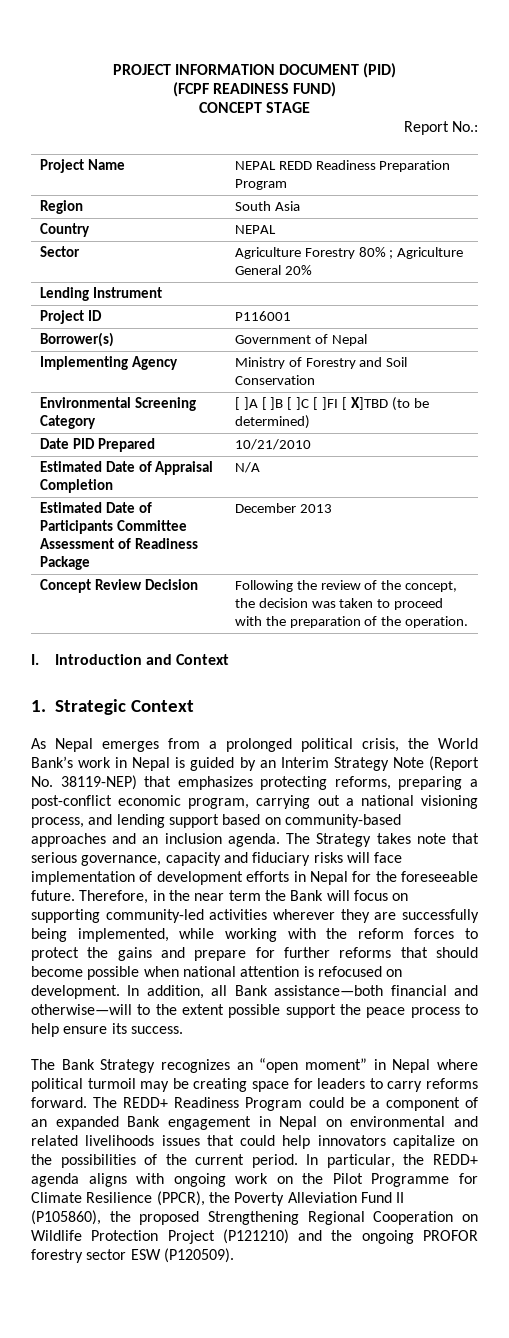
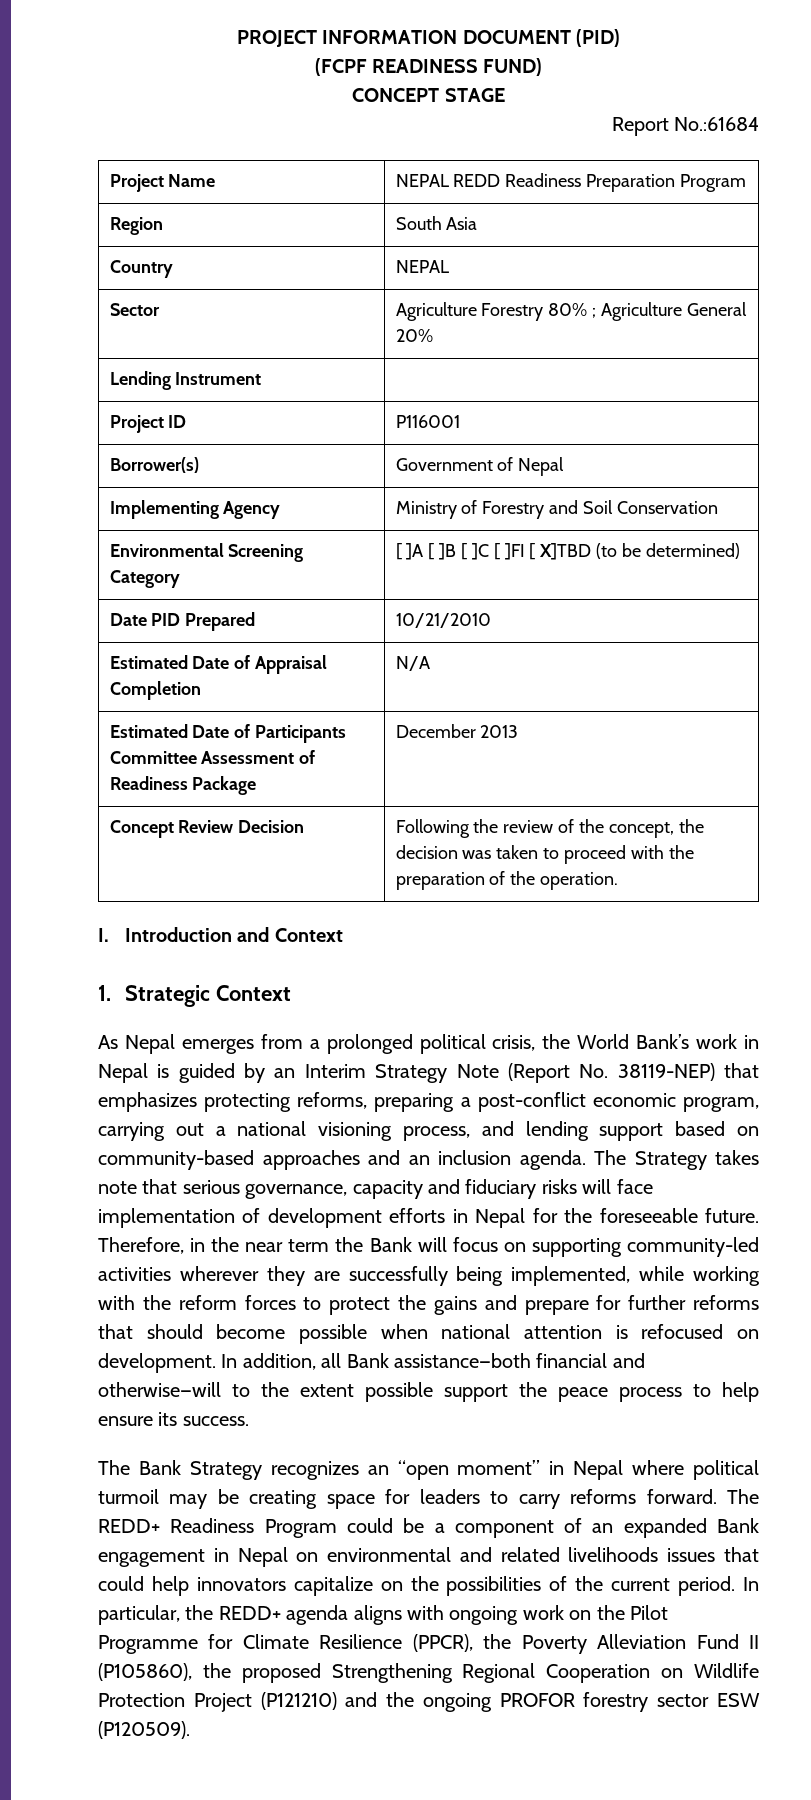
[452,121,478,132] No.: -> [674,117,759,131] No.:61684

